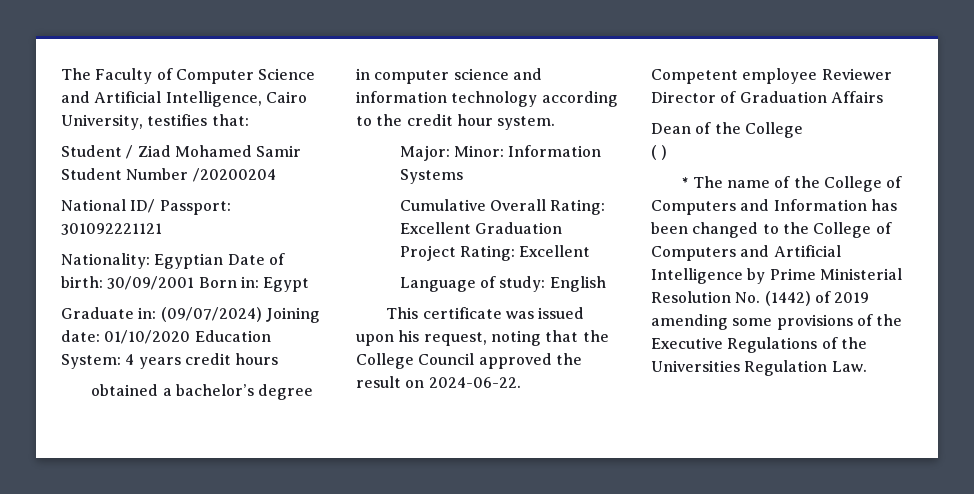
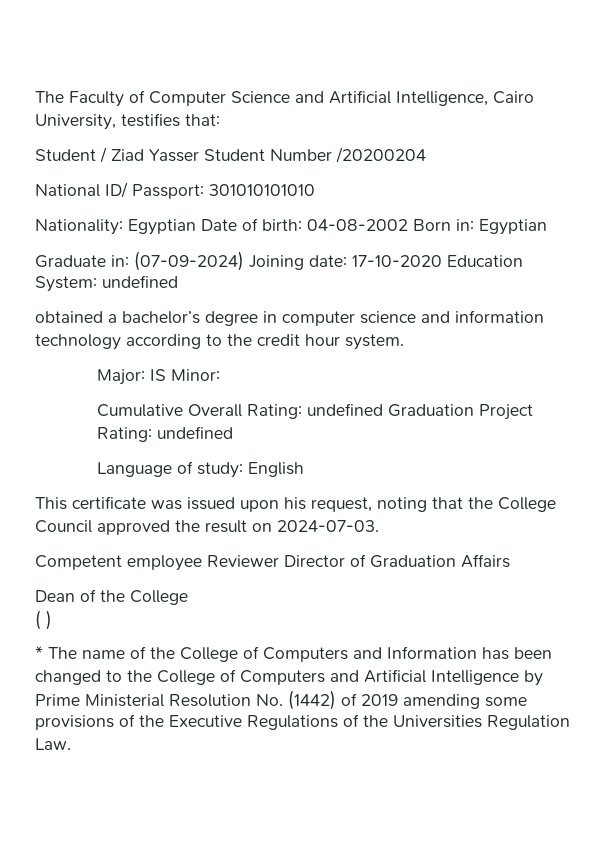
[174,145,302,157] Mohamed Samir -> [149,149,199,162] Yasser
[61,223,162,235] 301092221121 -> [209,184,315,196] 301010101010
[107,276,195,290] 30/09/2001 -> [307,219,408,231] 04-08-2002
[263,277,310,292] Egypt -> [479,219,547,235] Egyptian
[160,307,262,322] (09/07/2024) -> [134,251,244,271] (07-09-2024)
[104,330,191,344] 01/10/2020 -> [352,255,442,267] 17-10-2020
[125,353,279,369] 4 years credit hours -> [102,275,178,288] undefined
(450, 153) none -> [150,369,167,381] IS
[508,145,602,157] [399,169,463,184] Information Systems -> (221, 375) none
[399,222,471,234] Excellent -> [307,403,384,416] undefined
[519,245,591,257] Excellent -> [157,426,234,439] undefined
[428,377,521,388] 2024-06-22. -> [277,520,379,532] 2024-07-03.

